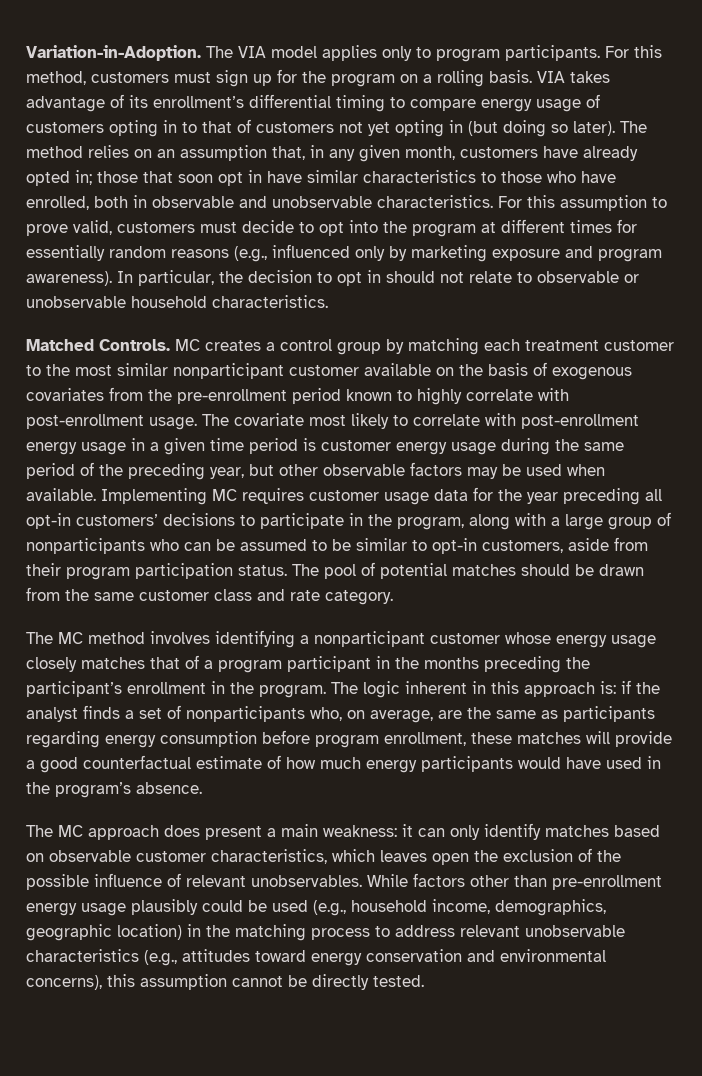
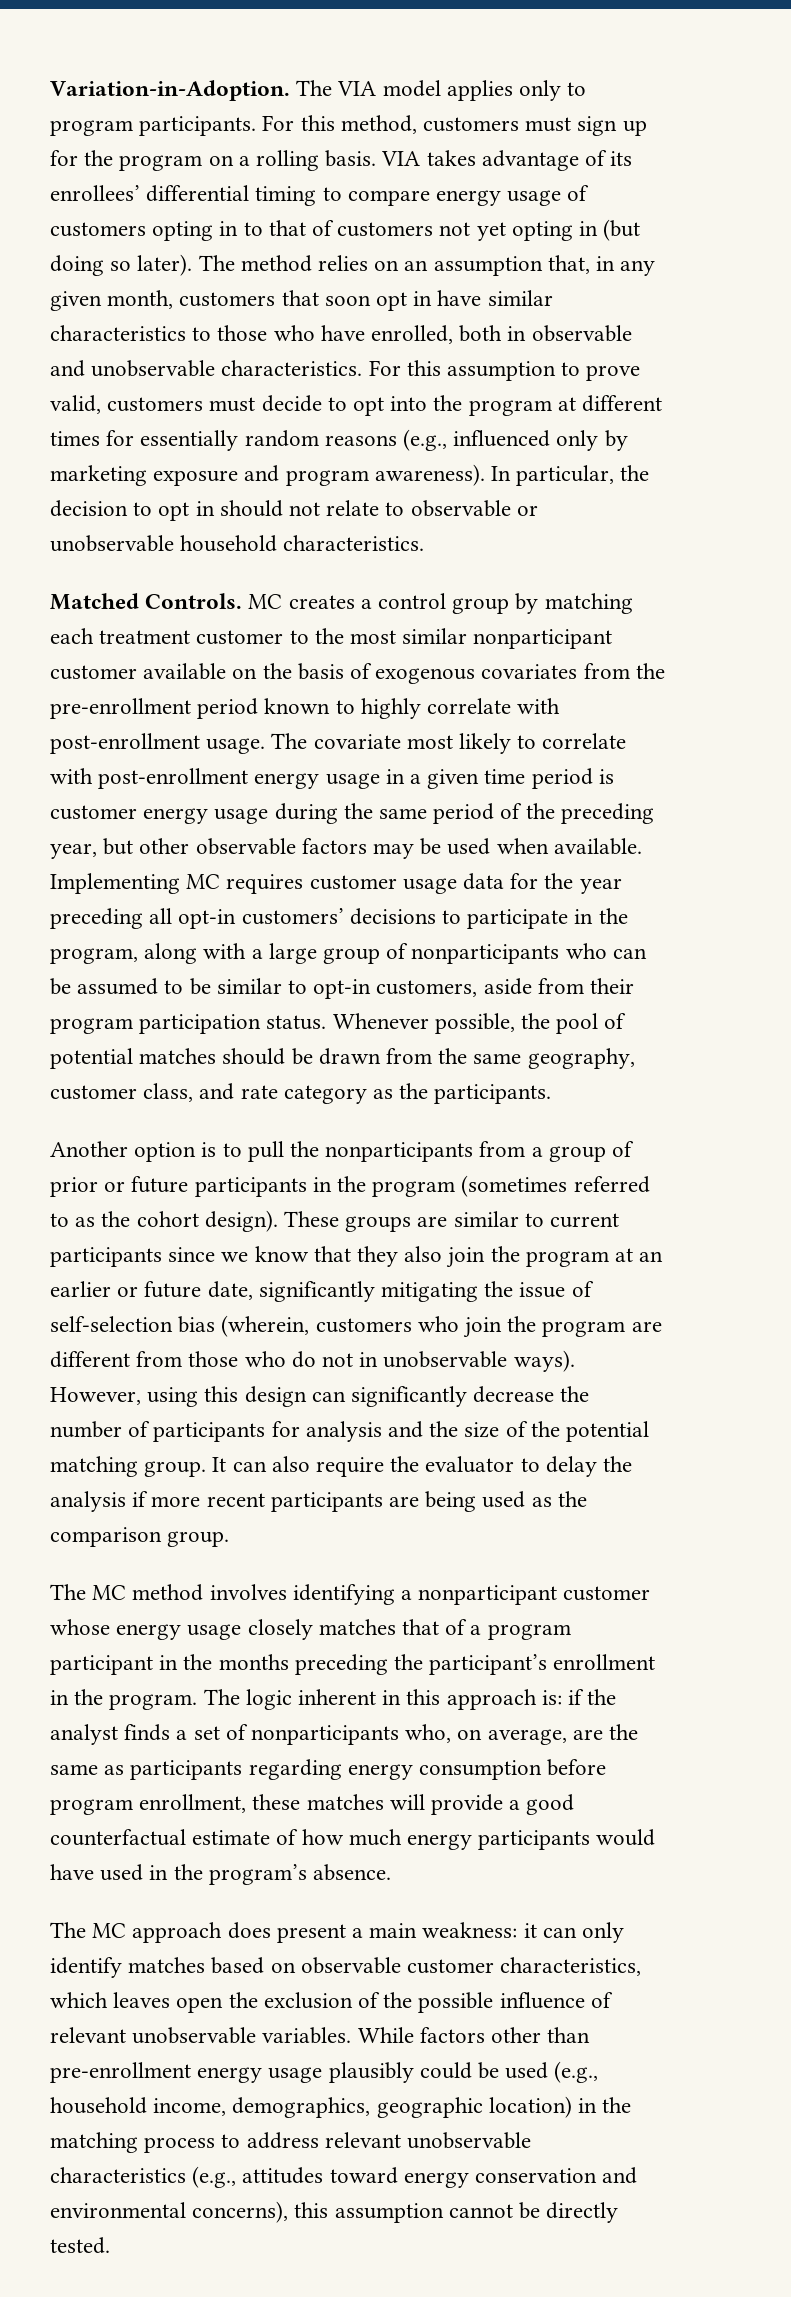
[153,96,244,108] enrollment’s -> [50,185,140,201] enrollees’
[543,146,638,161] [26,170,138,186] have already opted in; those -> (276, 299) none
[292,564,319,576] The -> [332,1013,551,1034] Whenever possible, the
[139,589,393,605] customer class and rate category. -> [527,1048,635,1069] [50,1083,552,1104] [50,1141,635,1162] [50,1175,650,1197] [50,1210,620,1232] [50,1246,664,1268] [50,1281,594,1302] [50,1315,662,1338] [50,1350,575,1372] [50,1386,590,1407] [50,1421,650,1442] [50,1456,633,1477] [50,1491,587,1512] [50,1527,230,1547] geography, customer class, and rate category as the participants. // Another option is to pull the nonparticipants from a group of prior or future participants in the program (sometimes referred to as the cohort design). These groups are similar to current participants since we know that they also join the program at an earlier or future date, significantly mitigating the issue of self-selection bias (wherein, customers who join the program are different from those who do not in unobservable ways). However, using this design can significantly decrease the number of participants for analysis and the size of the potential matching group. It can also require the evaluator to delay the analysis if more recent participants are being used as the comparison group.
[251,875,362,887] unobservables. -> [132,2027,352,2044] unobservable variables.

